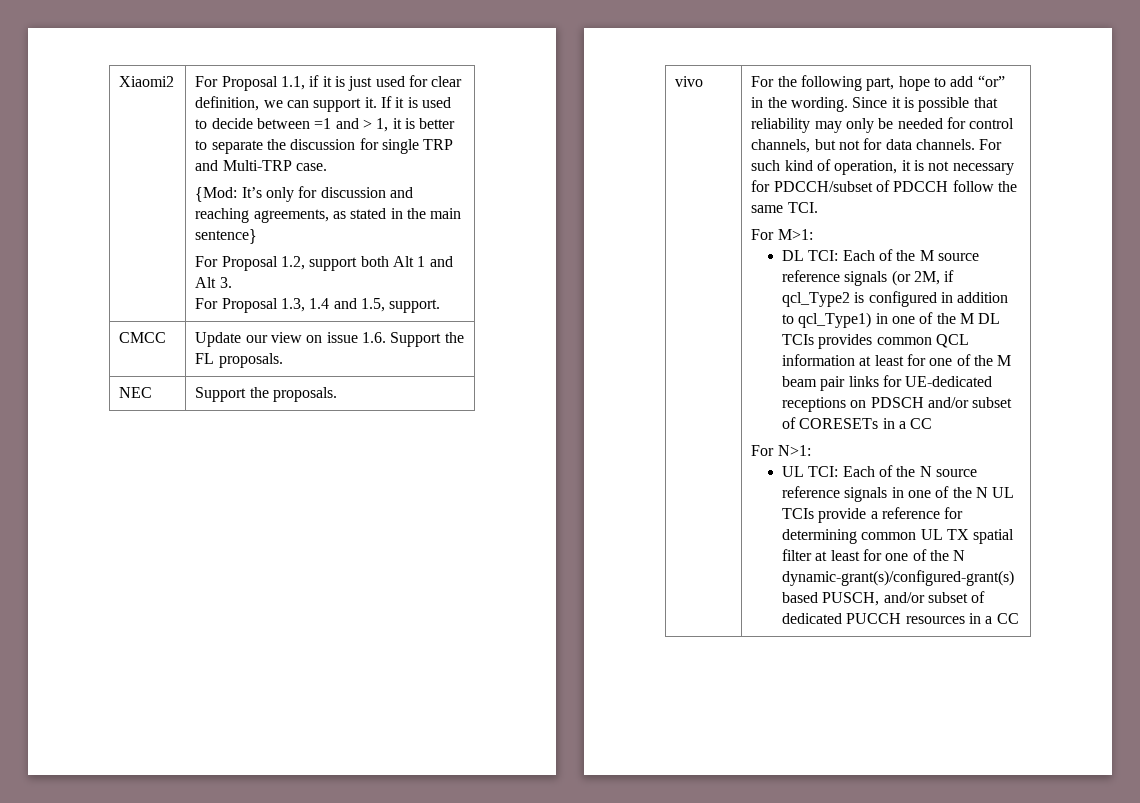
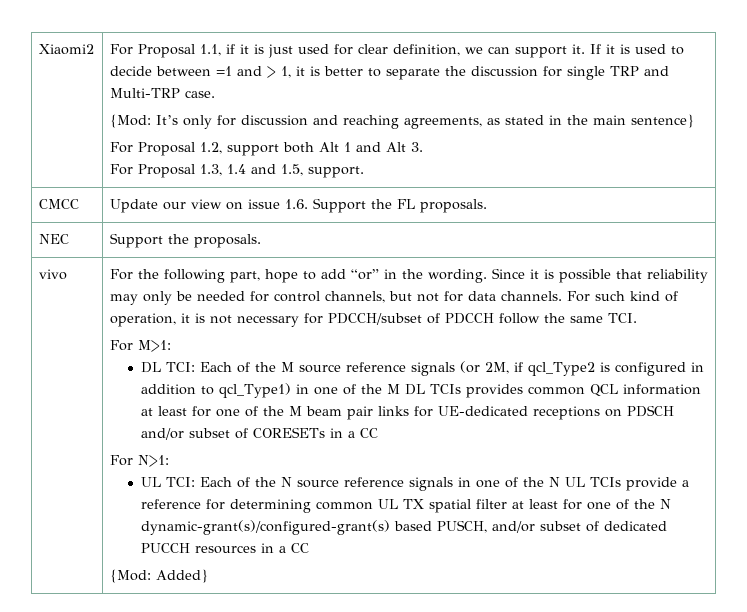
(1019, 618) none -> [109,569,208,583] // {Mod: Added}

